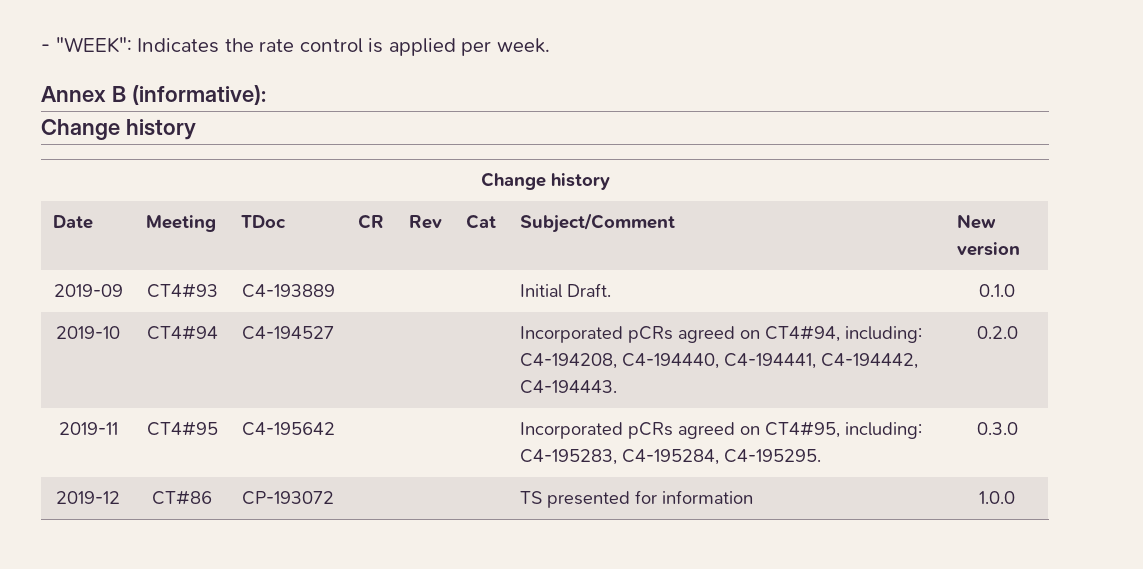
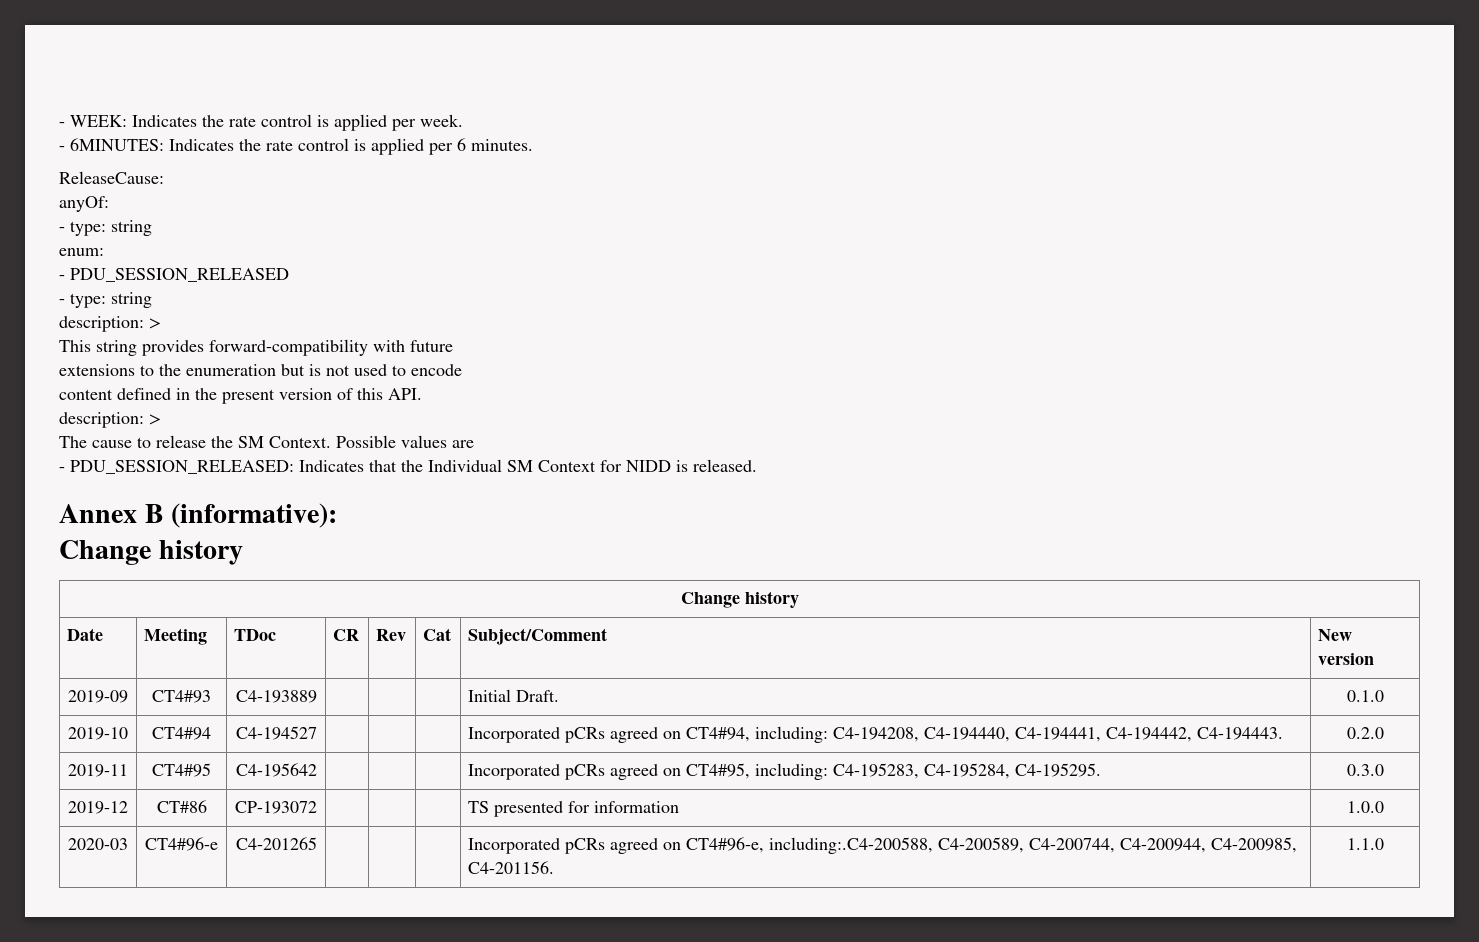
[41,37,132,53] - "WEEK": -> [59,115,127,127] - WEEK:
(550, 45) none -> [59,138,533,155] [59,171,164,184] [59,196,109,212] [59,220,152,236] [59,248,104,256] [59,268,289,282] [59,292,152,308] [59,316,161,332] [59,339,453,356] [59,364,462,376] [59,388,422,404] [59,412,161,428] [59,435,474,448] [59,459,757,474] // - 6MINUTES: Indicates the rate control is applied per 6 minutes. // ReleaseCause: // anyOf: // - type: string // enum: // - PDU_SESSION_RELEASED // - type: string // description: > // This string provides forward-compatibility with future // extensions to the enumeration but is not used to encode // content defined in the present version of this API. // description: > // The cause to release the SM Context. Possible values are // - PDU_SESSION_RELEASED: Indicates that the Individual SM Context for NIDD is released.
(1015, 497) none -> [68,838,128,850] [145,837,218,851] [235,837,317,850] [468,837,1298,854] [468,861,555,874] [1346,838,1384,850] // 2020-03 | CT4#96-e | C4-201265 | | | | Incorporated pCRs agreed on CT4#96-e, including:.C4-200588, C4-200589, C4-200744, C4-200944, C4-200985, C4-201156. | 1.1.0

